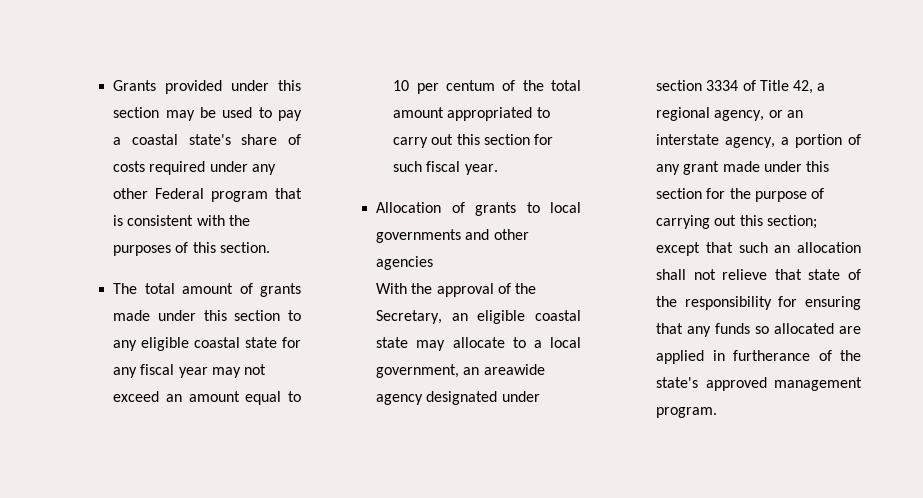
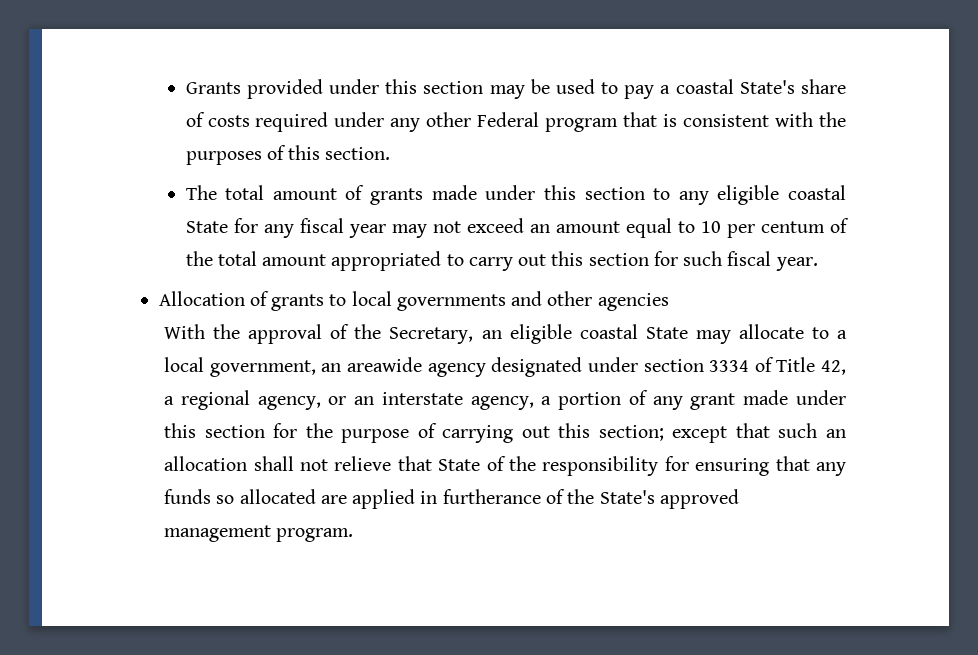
[188,134,231,145] state's -> [739,80,795,94] State's
[245,337,278,348] state -> [185,221,228,233] State
[376,337,409,348] state -> [645,327,688,339] State
[808,269,841,280] state -> [438,459,481,471] State
[656,377,699,388] state's -> [599,490,655,504] State's

